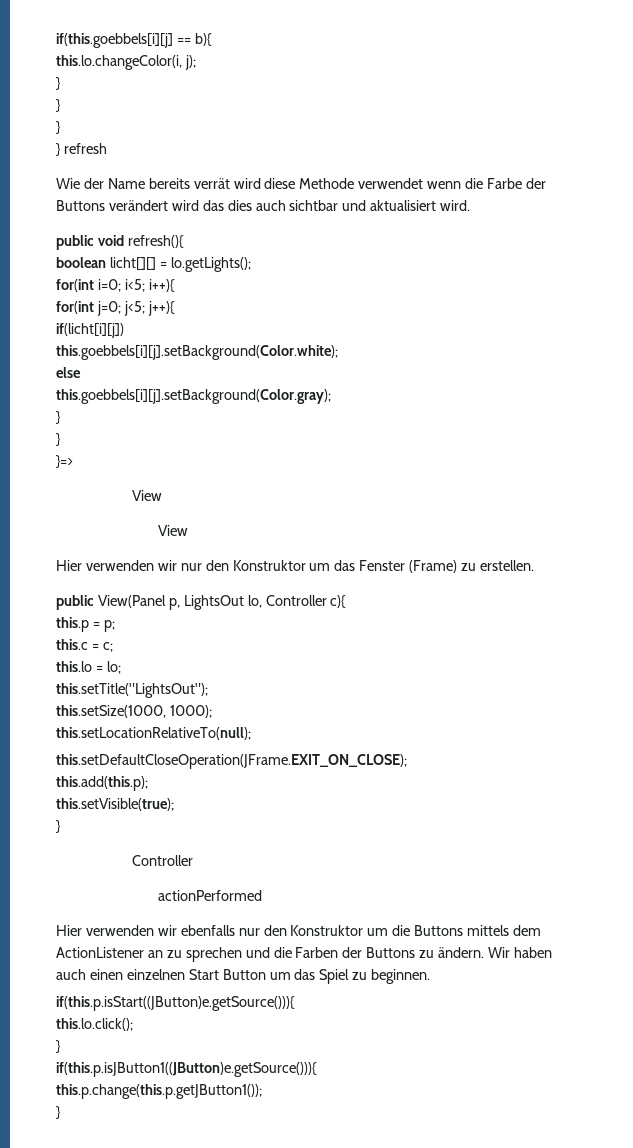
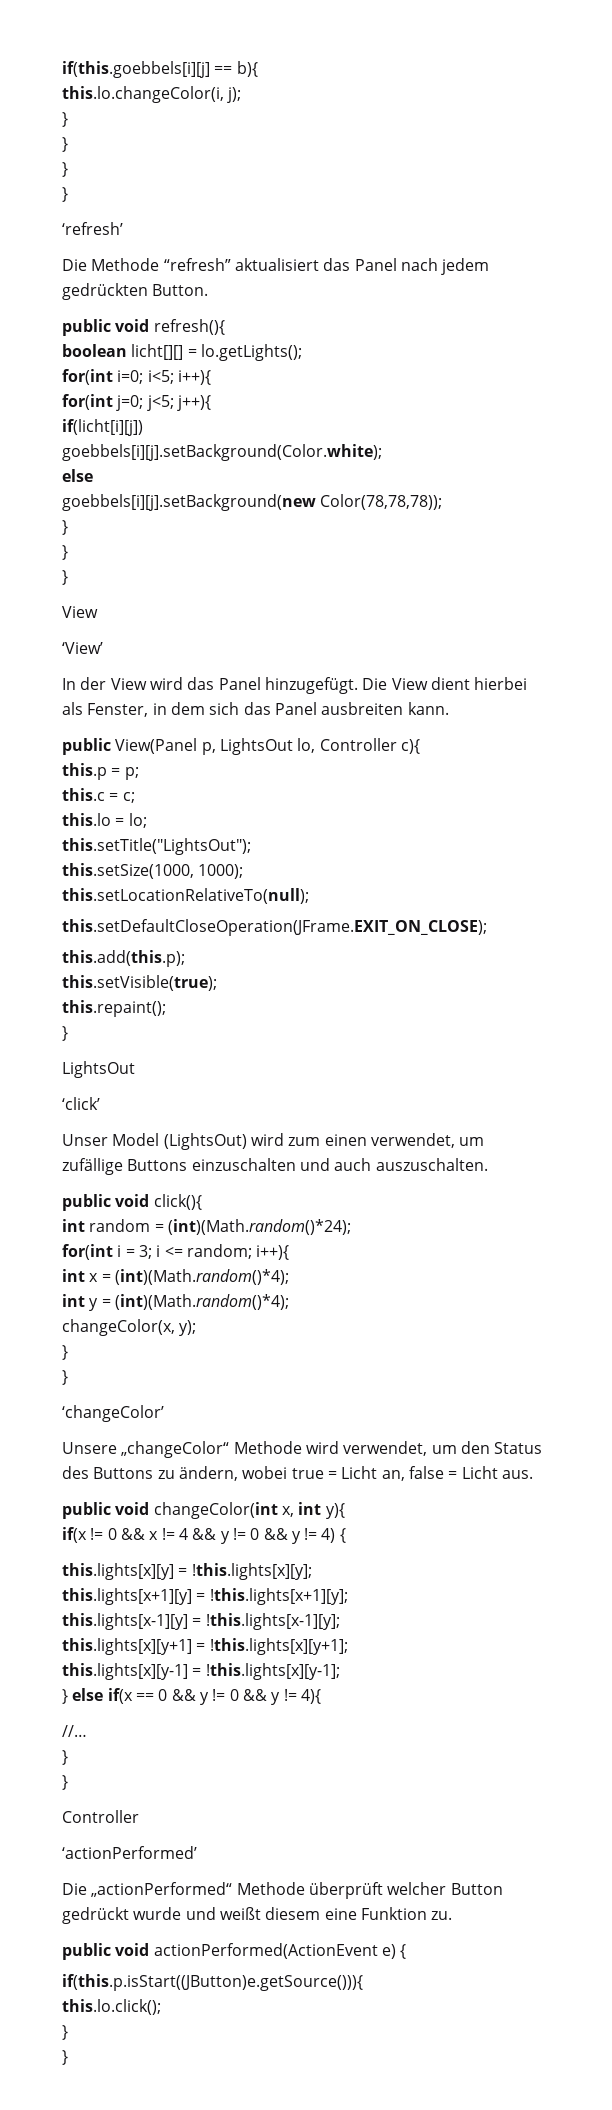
[63,143,107,154] [56,178,546,189] [56,200,471,211] refresh // Wie der Name bereits verrät wird diese Methode verwendet wenn die Farbe der Buttons verändert wird das dies auch sichtbar und aktualisiert wird. -> [62,222,123,235] [62,258,490,275] [62,283,209,300] // ‘refresh’ // Die Methode “refresh” aktualisiert das Panel nach jedem gedrückten Button.
[56,345,338,360] this.goebbels[i][j].setBackground(Color.white); -> [62,444,382,461] goebbels[i][j].setBackground(Color.white);
[56,389,331,404] [56,411,61,424] [56,433,61,446] [56,455,73,468] [132,490,163,501] [157,525,188,536] [56,560,535,573] this.goebbels[i][j].setBackground(Color.gray); // } // } // }=> // View // View // Hier verwenden wir nur den Konstruktor um das Fenster (Frame) zu erstellen. -> [62,494,443,511] [62,520,68,535] [62,545,68,560] [62,570,68,585] [62,606,98,618] [62,642,103,654] [62,677,528,694] [62,702,449,717] goebbels[i][j].setBackground(new Color(78,78,78)); // } // } // } // View // ‘View’ // In der View wird das Panel hinzugefügt. Die View dient hierbei als Fenster, in dem sich das Panel ausbreiten kann.
[56,820,61,833] [132,855,194,866] [157,890,262,901] [56,925,542,936] [56,947,552,962] [56,969,431,984] } // Controller // actionPerformed // Hier verwenden wir ebenfalls nur den Konstruktor um die Buttons mittels dem ActionListener an zu sprechen und die Farben der Buttons zu ändern. Wir haben auch einen einzelnen Start Button um das Spiel zu beginnen. -> [62,1000,166,1017] [62,1026,68,1041] [62,1061,135,1078] [62,1097,100,1110] [62,1133,485,1150] [62,1158,488,1175] [62,1194,202,1211] [62,1219,351,1235] [62,1244,290,1260] [62,1269,289,1285] [62,1294,289,1311] [62,1319,197,1336] [62,1345,68,1360] [62,1370,68,1385] [62,1405,164,1422] [62,1441,543,1458] [62,1466,533,1481] [62,1502,345,1519] [62,1527,346,1544] [62,1563,312,1580] [62,1588,348,1605] [62,1613,340,1630] [62,1638,348,1655] [62,1663,340,1680] [62,1688,321,1705] [62,1725,87,1737] [62,1750,68,1765] [62,1775,68,1790] [62,1810,139,1823] [62,1846,197,1859] [62,1882,503,1899] [62,1907,453,1924] [62,1943,407,1960] this.repaint(); // } // LightsOut // ‘click’ // Unser Model (LightsOut) wird zum einen verwendet, um zufällige Buttons einzuschalten und auch auszuschalten. // public void click(){ // int random = (int)(Math.random()*24); // for(int i = 3; i <= random; i++){ // int x = (int)(Math.random()*4); // int y = (int)(Math.random()*4); // changeColor(x, y); // } // } // ‘changeColor’ // Unsere „changeColor“ Methode wird verwendet, um den Status des Buttons zu ändern, wobei true = Licht an, false = Licht aus. // public void changeColor(int x, int y){ // if(x != 0 && x != 4 && y != 0 && y != 4) { // this.lights[x][y] = !this.lights[x][y]; // this.lights[x+1][y] = !this.lights[x+1][y]; // this.lights[x-1][y] = !this.lights[x-1][y]; // this.lights[x][y+1] = !this.lights[x][y+1]; // this.lights[x][y-1] = !this.lights[x][y-1]; // } else if(x == 0 && y != 0 && y != 4){ // //… // } // } // Controller // ‘actionPerformed’ // Die „actionPerformed“ Methode überprüft welcher Button gedrückt wurde und weißt diesem eine Funktion zu. // public void actionPerformed(ActionEvent e) {
[56,1062,317,1077] [56,1084,262,1099] // if(this.p.isJButton1((JButton)e.getSource())){ // this.p.change(this.p.getJButton1()); -> (68, 2032) none

